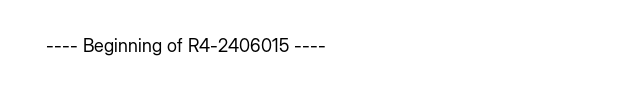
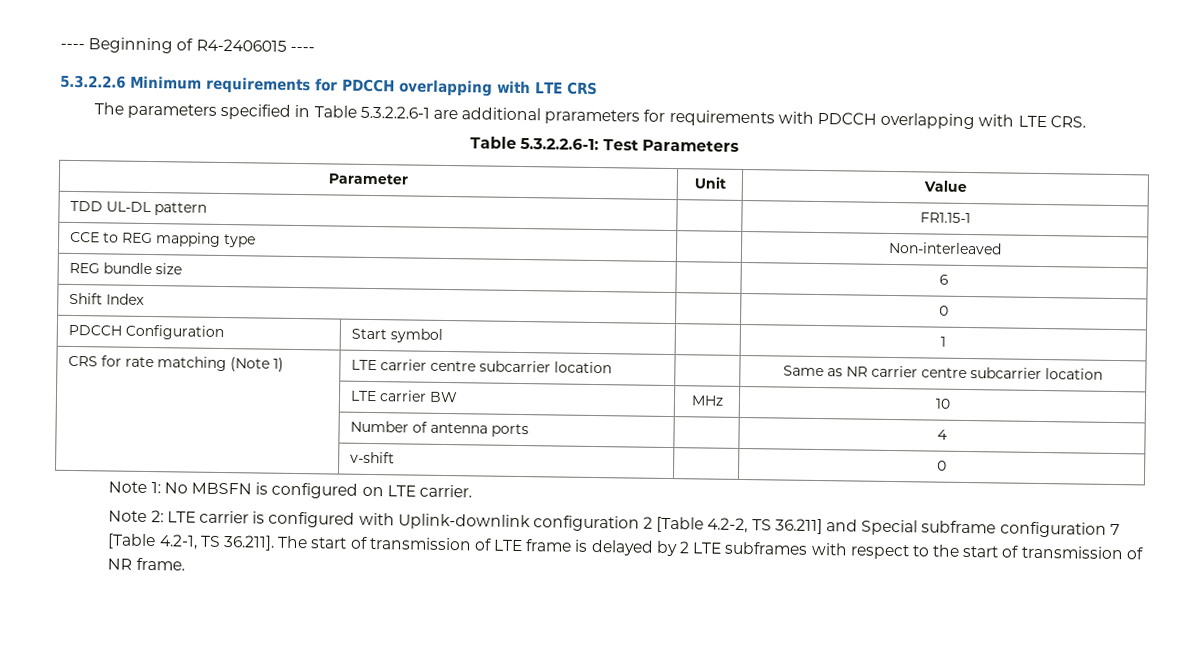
(326, 49) none -> [60,74,598,97] [93,102,1086,130] [470,136,739,152] [328,173,408,185] [693,176,726,189] [922,180,967,192] [69,200,207,216] [919,212,971,224] [69,231,256,248] [887,241,1002,255] [68,262,182,275] [939,274,949,285] [68,292,145,305] [939,305,949,316] [67,324,224,341] [350,328,443,343] [940,336,946,347] [67,355,284,372] [350,359,612,374] [783,365,1103,380] [349,390,458,403] [690,395,724,406] [934,398,951,409] [349,420,529,438] [937,429,948,440] [349,451,395,464] [937,460,947,471] [108,481,472,499] [108,510,1120,538] [107,533,1144,560] [107,557,185,571] // 5.3.2.2.6 Minimum requirements for PDCCH overlapping with LTE CRS // The parameters specified in Table 5.3.2.2.6-1 are additional prarameters for requirements with PDCCH overlapping with LTE CRS. // Table 5.3.2.2.6-1: Test Parameters // Parameter | Unit | Value // TDD UL-DL pattern | | FR1.15-1 // CCE to REG mapping type | | Non-interleaved // REG bundle size | | 6 // Shift Index | | 0 // PDCCH Configuration | Start symbol | | 1 // CRS for rate matching (Note 1) | LTE carrier centre subcarrier location | | Same as NR carrier centre subcarrier location // | LTE carrier BW | MHz | 10 // | Number of antenna ports | | 4 // | v-shift | | 0 // Note 1: No MBSFN is configured on LTE carrier. // Note 2: LTE carrier is configured with Uplink-downlink configuration 2 [Table 4.2-2, TS 36.211] and Special subframe configuration 7 [Table 4.2-1, TS 36.211]. The start of transmission of LTE frame is delayed by 2 LTE subframes with respect to the start of transmission of NR frame.

